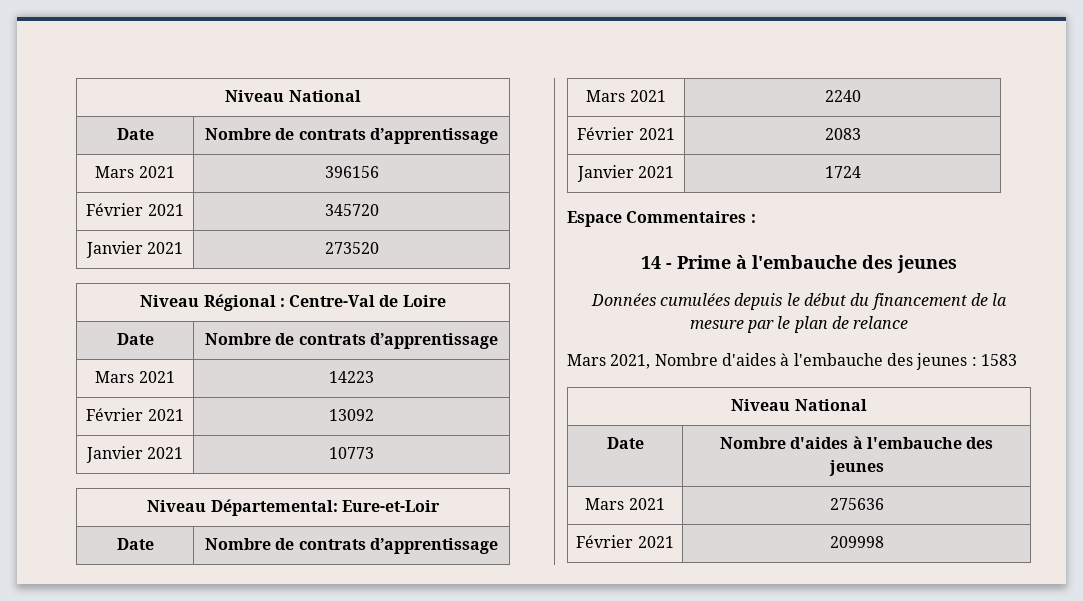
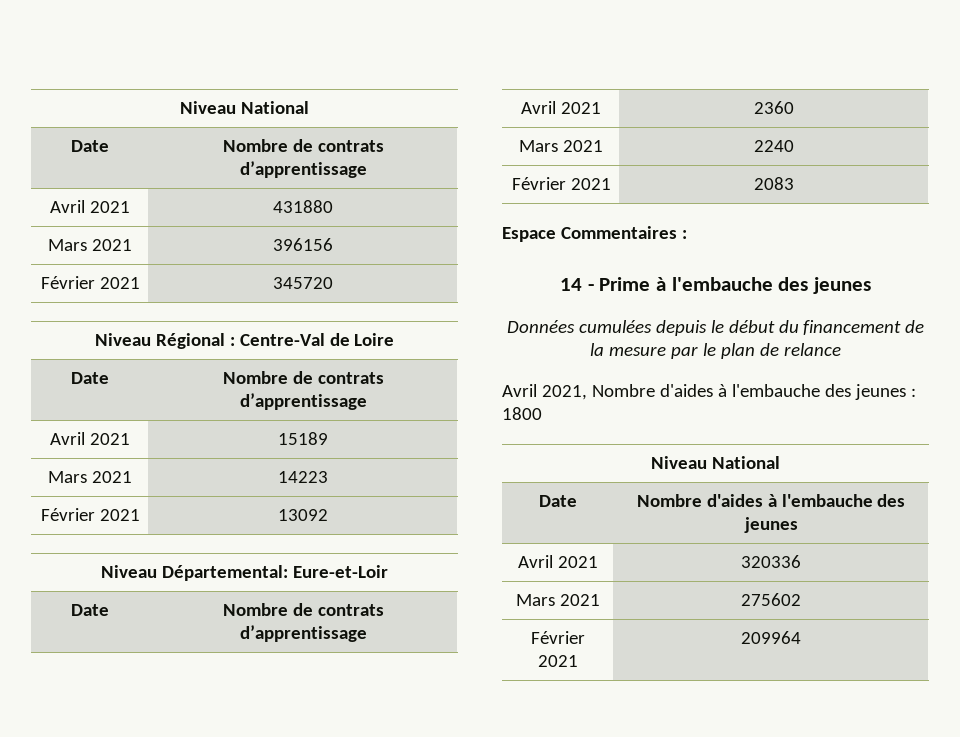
(498, 136) none -> [50,200,130,213] [273,200,333,213] // Avril 2021 | 431880
[85,241,184,258] [324,242,379,254] // Janvier 2021 | 273520 -> (333, 283) none
(498, 341) none -> [50,432,130,445] [278,432,328,445] // Avril 2021 | 15189
[85,446,184,463] [329,447,374,459] // Janvier 2021 | 10773 -> (328, 515) none
(498, 546) none -> [521,101,601,114] [754,101,794,114] // Avril 2021 | 2360
[576,165,675,182] [824,166,861,178] // Janvier 2021 | 1724 -> (794, 183) none
[567,354,606,366] Mars -> [502,384,537,397] Avril
[980,354,1017,366] 1583 -> [502,407,542,420] 1800
[585,498,665,510] [829,498,884,510] [576,535,674,548] [829,536,884,548] // Mars 2021 | 275636 // Février 2021 | 209998 -> [518,555,598,568] [741,555,801,568] [516,594,600,606] [741,593,801,606] [531,631,585,644] [538,655,578,667] [741,631,801,644] // Avril 2021 | 320336 // Mars 2021 | 275602 // Février 2021 | 209964

